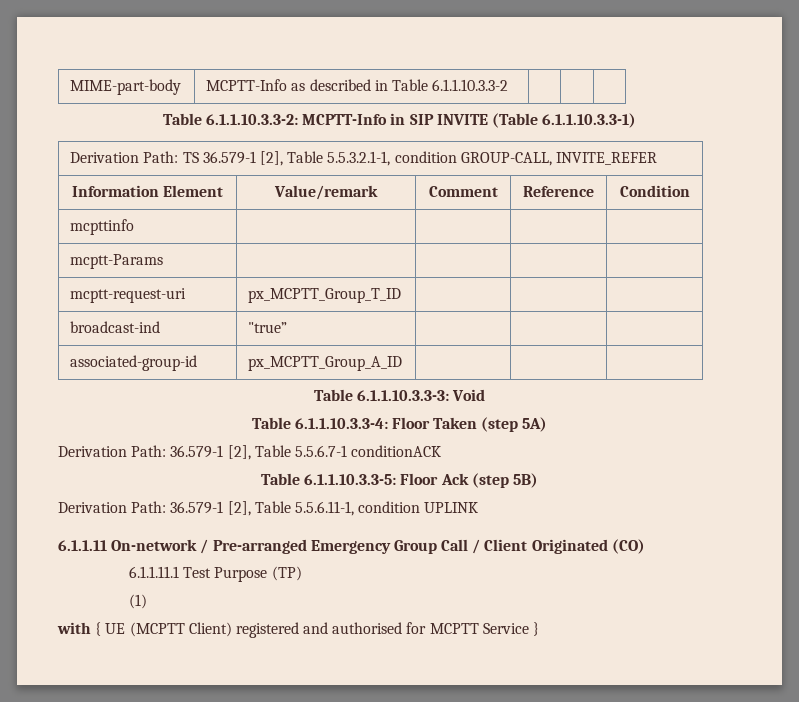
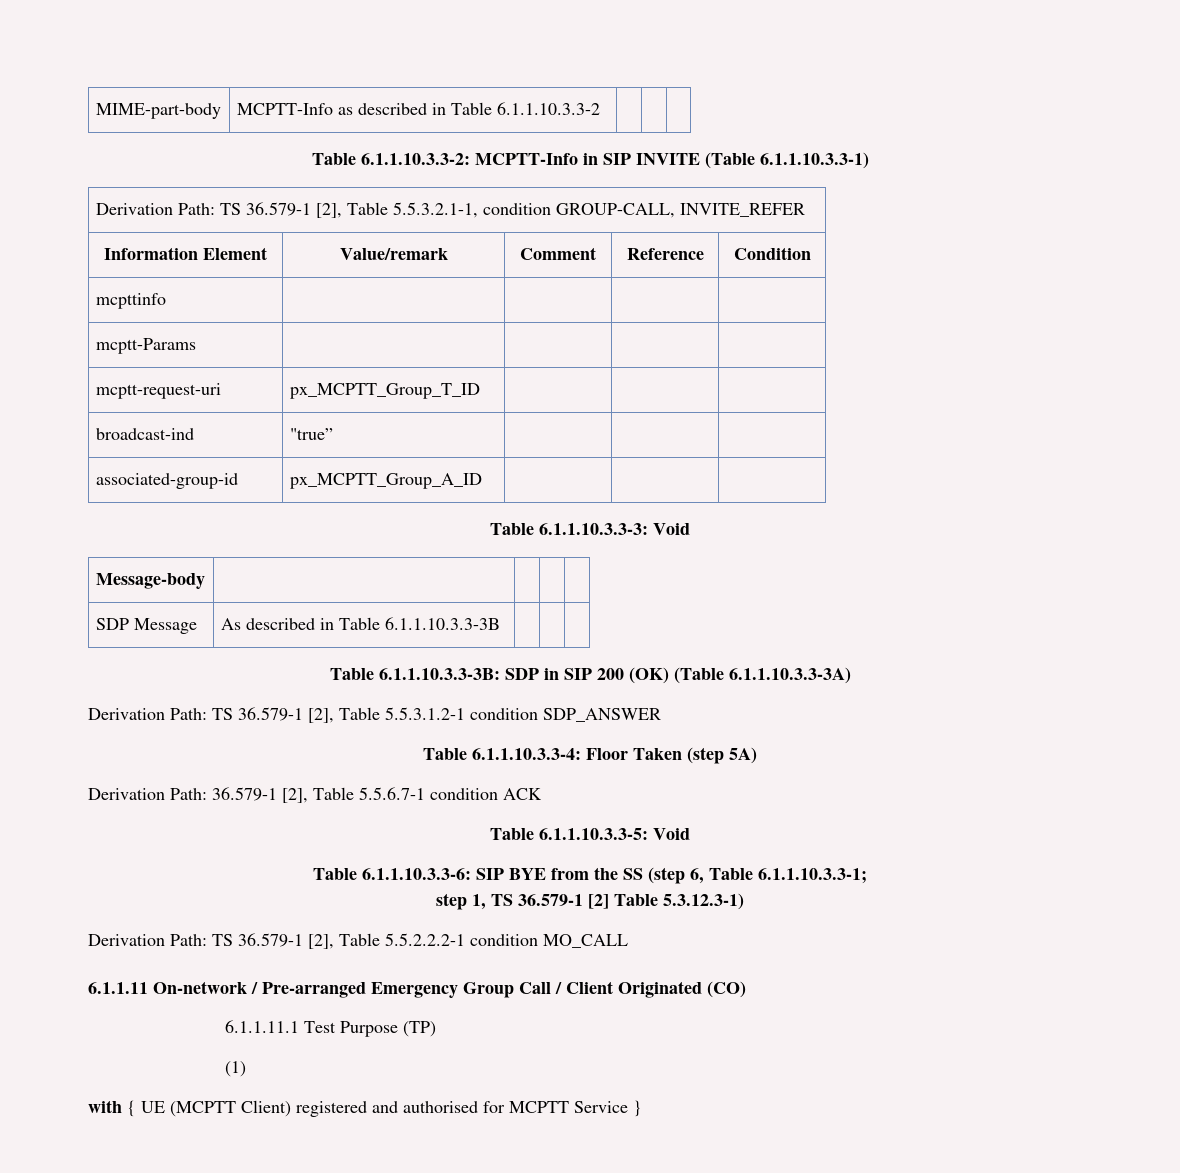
(486, 395) none -> [95,573,205,589] [95,618,197,634] [220,617,500,630] [329,667,851,684] [88,707,661,723] // Message-body | | | | // SDP Message | As described in Table 6.1.1.10.3.3-3B | | | // Table 6.1.1.10.3.3-3B: SDP in SIP 200 (OK) (Table 6.1.1.10.3.3-3A) // Derivation Path: TS 36.579-1 [2], Table 5.5.3.1.2-1 condition SDP_ANSWER
[351,445,442,457] conditionACK -> [430,788,542,800] condition ACK
[400,473,538,488] [58,501,479,516] Floor Ack (step 5B) // Derivation Path: 36.579-1 [2], Table 5.5.6.11-1, condition UPLINK -> [653,828,690,840] [313,867,867,884] [436,893,744,910] [88,933,628,949] Void // Table 6.1.1.10.3.3-6: SIP BYE from the SS (step 6, Table 6.1.1.10.3.3-1; // step 1, TS 36.579-1 [2] Table 5.3.12.3-1) // Derivation Path: TS 36.579-1 [2], Table 5.5.2.2.2-1 condition MO_CALL

